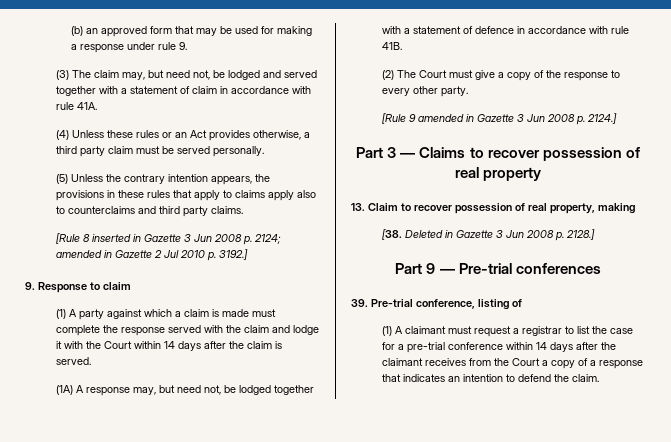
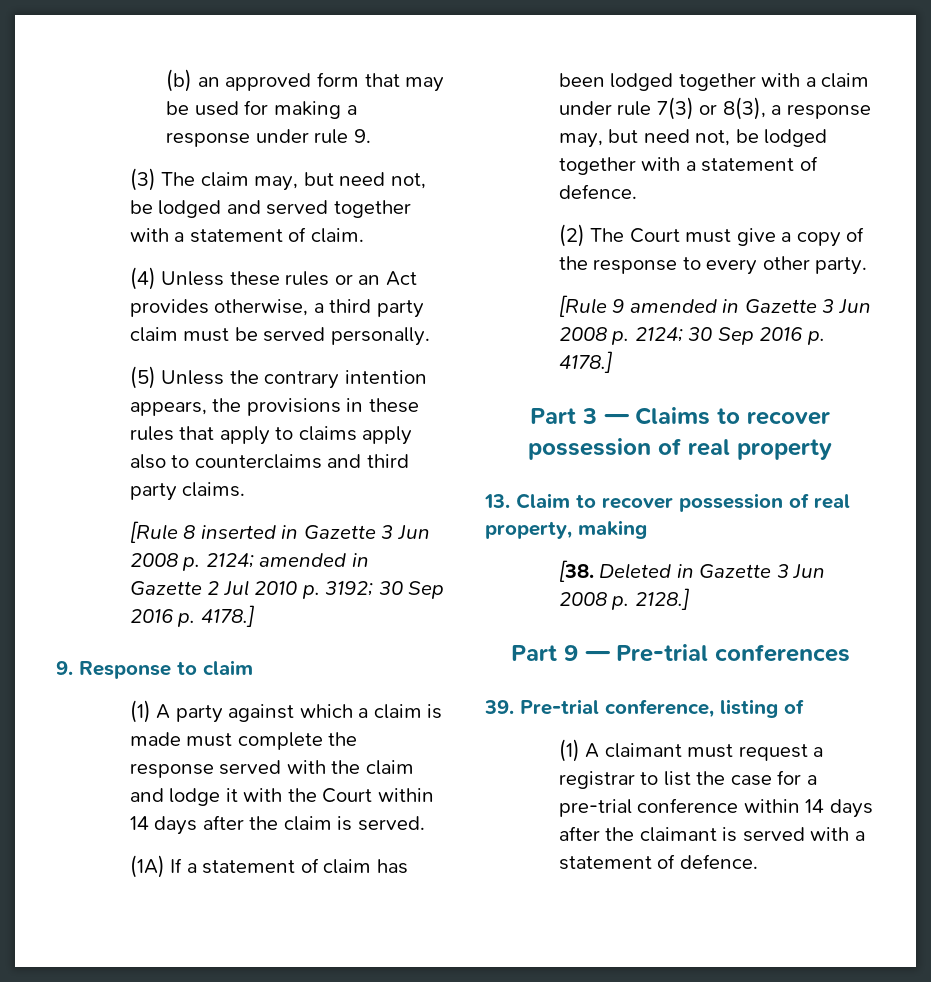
[191,86,311,94] [55,102,97,110] claim in accordance with rule 41A. -> [310,228,364,243] claim.
[218,249,248,260] 3192.] -> [325,581,445,599] [129,605,255,627] 3192; 30 Sep 2016 p. 4178.]
[75,385,84,393] A -> [170,858,408,874] [558,73,870,91] [558,97,782,120] If a statement of claim has been lodged together with a claim under rule 7(3) or 8(3), a
[474,26,629,34] [381,42,402,50] defence in accordance with rule 41B. -> [558,184,637,199] defence.
[586,113,617,124] 2124.] -> [634,327,825,345] [558,351,613,373] 2124; 30 Sep 2016 p. 4178.]
[424,358,643,369] [381,374,599,382] receives from the Court a copy of a response that indicates an intention to defend the claim. -> [722,827,865,842] [558,854,758,870] is served with a statement of defence.

